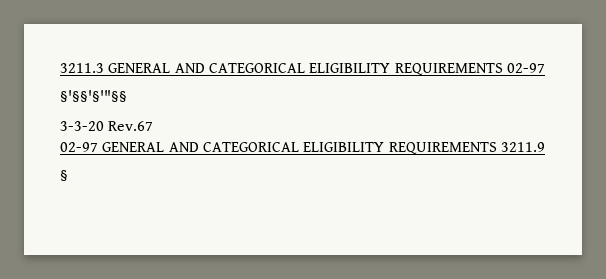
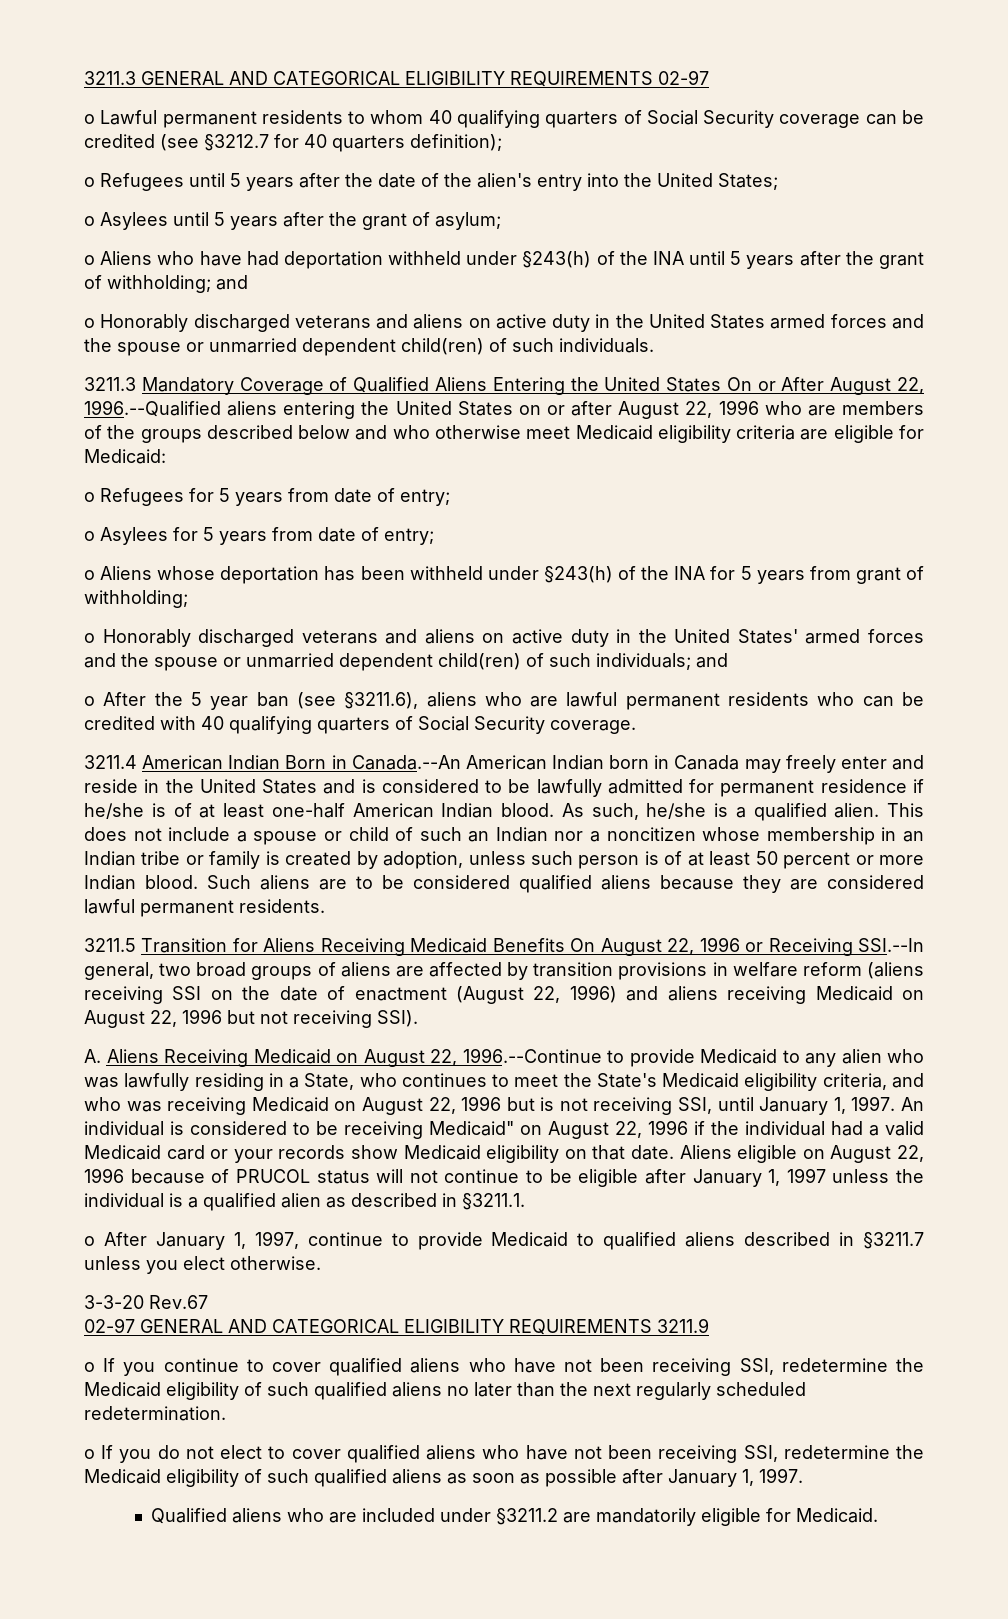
[60,90,127,102] §'§§'§'"§§ -> [84,110,925,128] [84,134,502,152] [84,173,778,191] [84,212,501,230] [84,251,924,269] [84,275,248,293] [84,314,924,332] [84,338,654,356] [84,377,925,395] [84,400,924,419] [84,425,925,443] [84,449,166,464] [84,488,450,506] [84,527,434,545] [84,566,925,584] [84,590,188,608] [84,629,924,647] [84,653,728,671] [84,692,924,710] [84,716,636,734] [84,755,924,773] [84,779,924,797] [84,803,924,821] [84,827,925,845] [84,851,925,869] [84,875,924,893] [84,899,325,917] [84,937,924,956] [84,962,924,980] [84,985,925,1004] [84,1009,418,1028] [84,1048,924,1067] [84,1073,924,1091] [84,1096,924,1115] [84,1120,924,1139] [84,1145,925,1163] [84,1168,924,1187] [84,1193,525,1211] [84,1231,925,1250] [84,1256,321,1274] o Lawful permanent residents to whom 40 qualifying quarters of Social Security coverage can be credited (see §3212.7 for 40 quarters definition); // o Refugees until 5 years after the date of the alien's entry into the United States; // o Asylees until 5 years after the grant of asylum; // o Aliens who have had deportation withheld under §243(h) of the INA until 5 years after the grant of withholding; and // o Honorably discharged veterans and aliens on active duty in the United States armed forces and the spouse or unmarried dependent child(ren) of such individuals. // 3211.3 Mandatory Coverage of Qualified Aliens Entering the United States On or After August 22, 1996.--Qualified aliens entering the United States on or after August 22, 1996 who are members of the groups described below and who otherwise meet Medicaid eligibility criteria are eligible for Medicaid: // o Refugees for 5 years from date of entry; // o Asylees for 5 years from date of entry; // o Aliens whose deportation has been withheld under §243(h) of the INA for 5 years from grant of withholding; // o Honorably discharged veterans and aliens on active duty in the United States' armed forces and the spouse or unmarried dependent child(ren) of such individuals; and // o After the 5 year ban (see §3211.6), aliens who are lawful permanent residents who can be credited with 40 qualifying quarters of Social Security coverage. // 3211.4 American Indian Born in Canada.--An American Indian born in Canada may freely enter and reside in the United States and is considered to be lawfully admitted for permanent residence if he/she is of at least one-half American Indian blood. As such, he/she is a qualified alien. This does not include a spouse or child of such an Indian nor a noncitizen whose membership in an Indian tribe or family is created by adoption, unless such person is of at least 50 percent or more Indian blood. Such aliens are to be considered qualified aliens because they are considered lawful permanent residents. // 3211.5 Transition for Aliens Receiving Medicaid Benefits On August 22, 1996 or Receiving SSI.--In general, two broad groups of aliens are affected by transition provisions in welfare reform (aliens receiving SSI on the date of enactment (August 22, 1996) and aliens receiving Medicaid on August 22, 1996 but not receiving SSI). // A. Aliens Receiving Medicaid on August 22, 1996.--Continue to provide Medicaid to any alien who was lawfully residing in a State, who continues to meet the State's Medicaid eligibility criteria, and who was receiving Medicaid on August 22, 1996 but is not receiving SSI, until January 1, 1997. An individual is considered to be receiving Medicaid" on August 22, 1996 if the individual had a valid Medicaid card or your records show Medicaid eligibility on that date. Aliens eligible on August 22, 1996 because of PRUCOL status will not continue to be eligible after January 1, 1997 unless the individual is a qualified alien as described in §3211.1. // o After January 1, 1997, continue to provide Medicaid to qualified aliens described in §3211.7 unless you elect otherwise.
[60,170,68,181] § -> [84,1358,925,1376] [84,1382,806,1400] [84,1406,226,1421] [84,1445,925,1463] [84,1468,803,1487] [151,1508,879,1526] o If you continue to cover qualified aliens who have not been receiving SSI, redetermine the Medicaid eligibility of such qualified aliens no later than the next regularly scheduled redetermination. // o If you do not elect to cover qualified aliens who have not been receiving SSI, redetermine the Medicaid eligibility of such qualified aliens as soon as possible after January 1, 1997. // Qualified aliens who are included under §3211.2 are mandatorily eligible for Medicaid.

